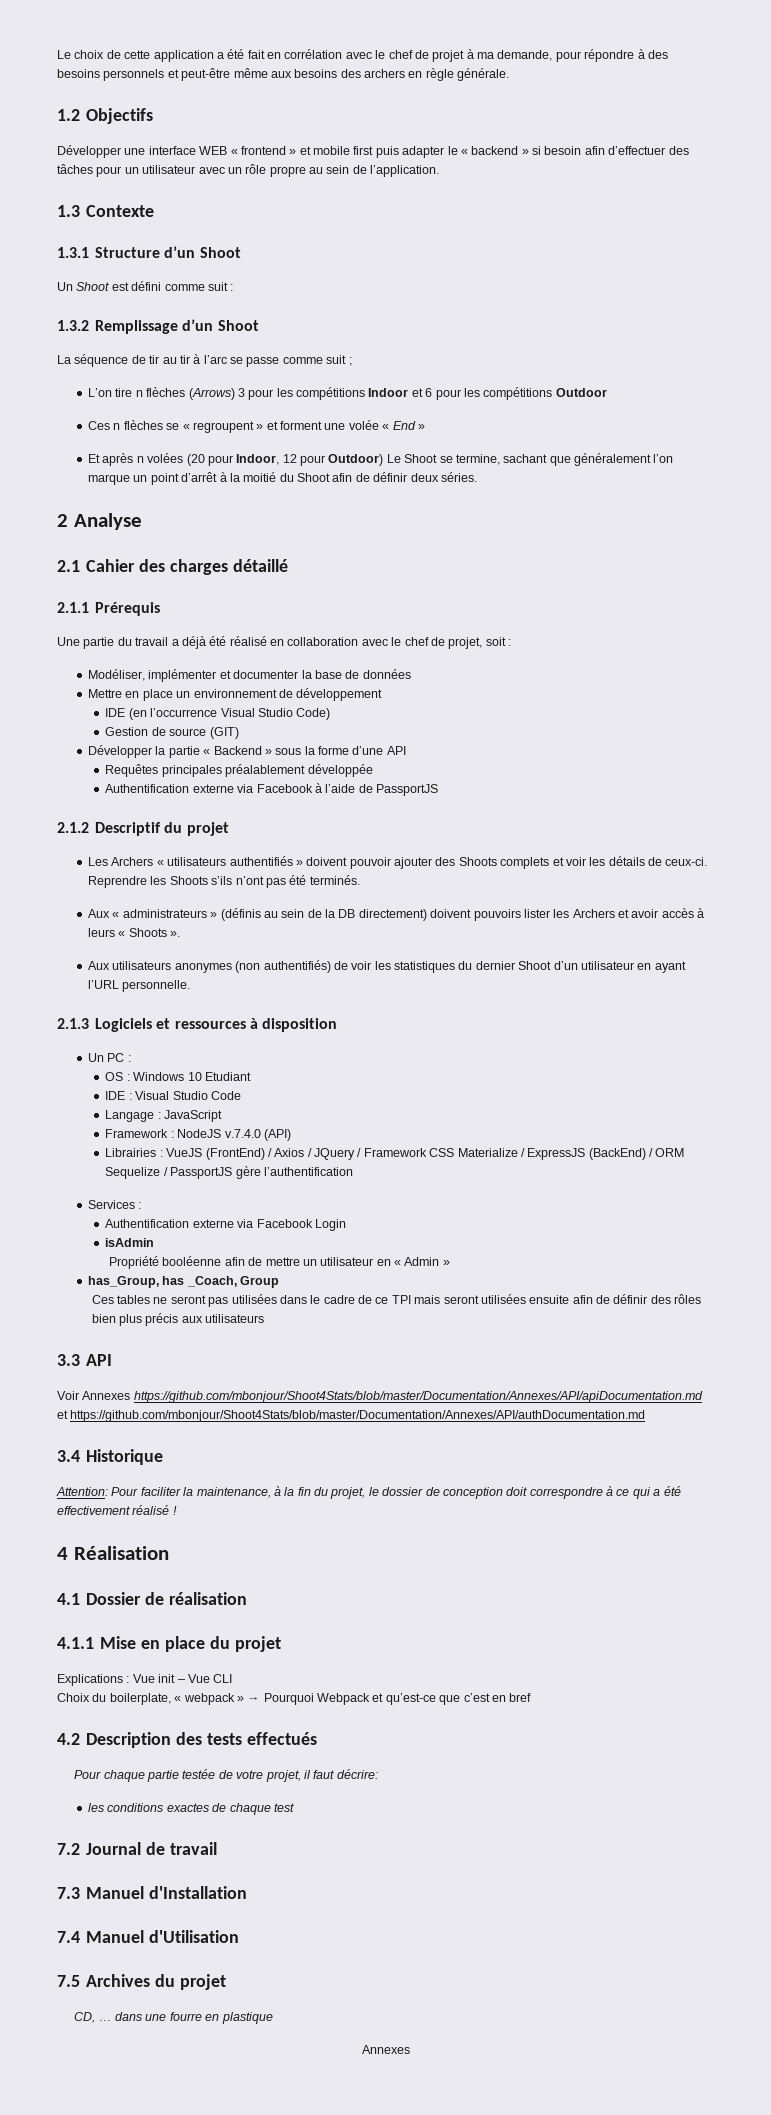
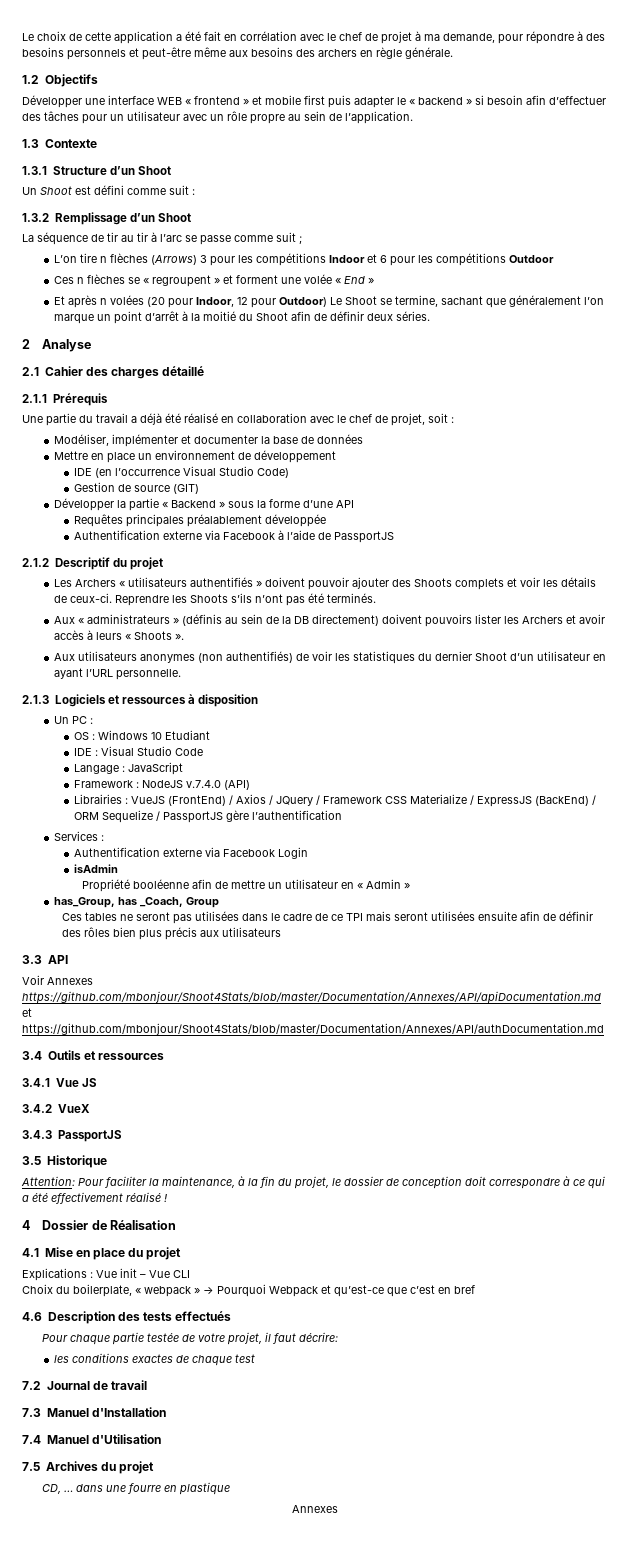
(80, 1456) none -> [47,1050,164,1060] [22,1078,97,1087] [22,1104,90,1113] [22,1130,122,1142] [22,1156,41,1165] Outils et ressources // 3.4.1 Vue JS // 3.4.2 VueX // 3.4.3 PassportJS // 3.5
[74,1546,170,1560] [57,1592,247,1605] [57,1637,94,1649] Réalisation // 4.1 Dossier de réalisation // 4.1.1 -> [42,1220,176,1230] [22,1248,39,1257] Dossier de Réalisation // 4.1
[57,1733,80,1745] 4.2 -> [22,1312,42,1321] 4.6

